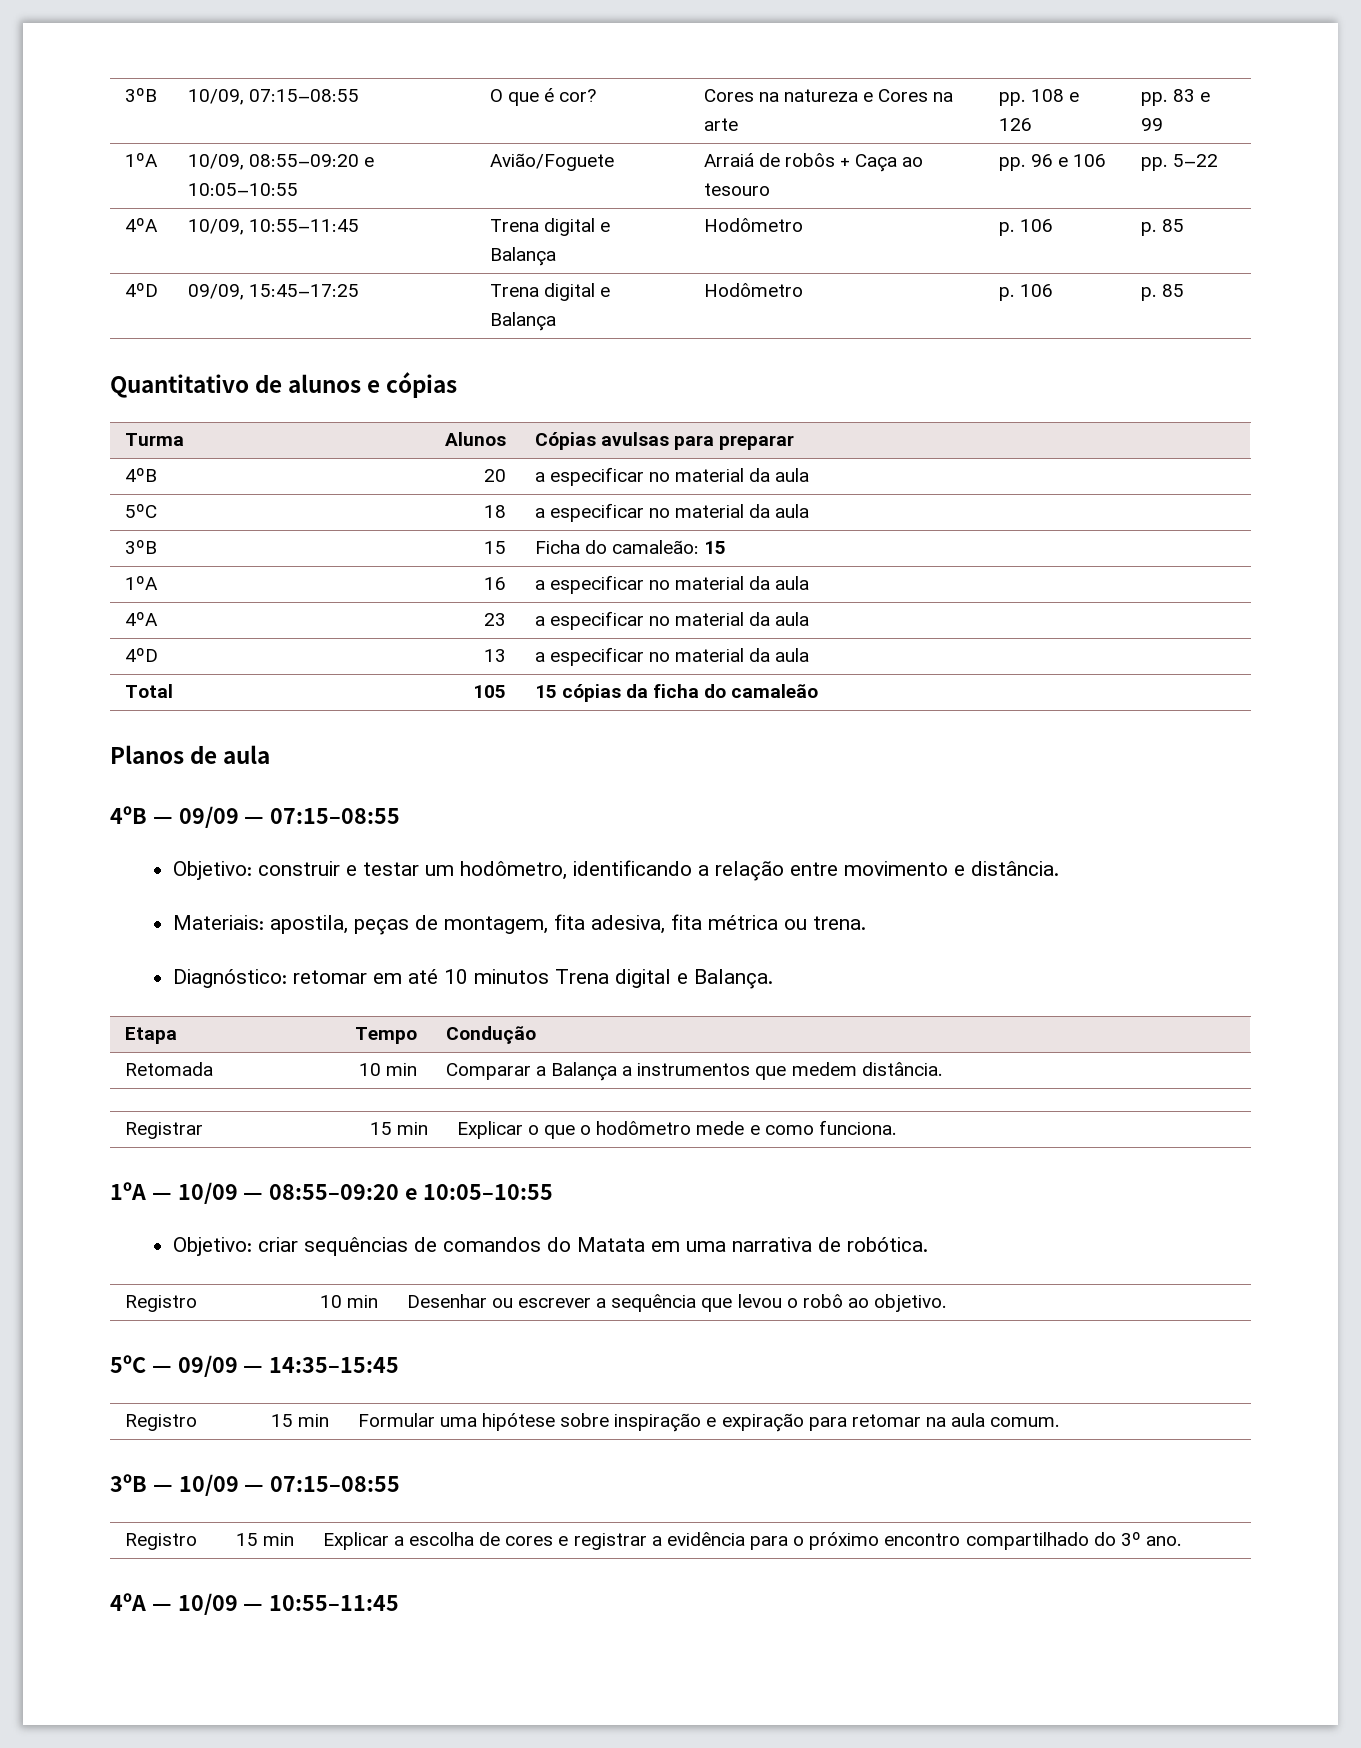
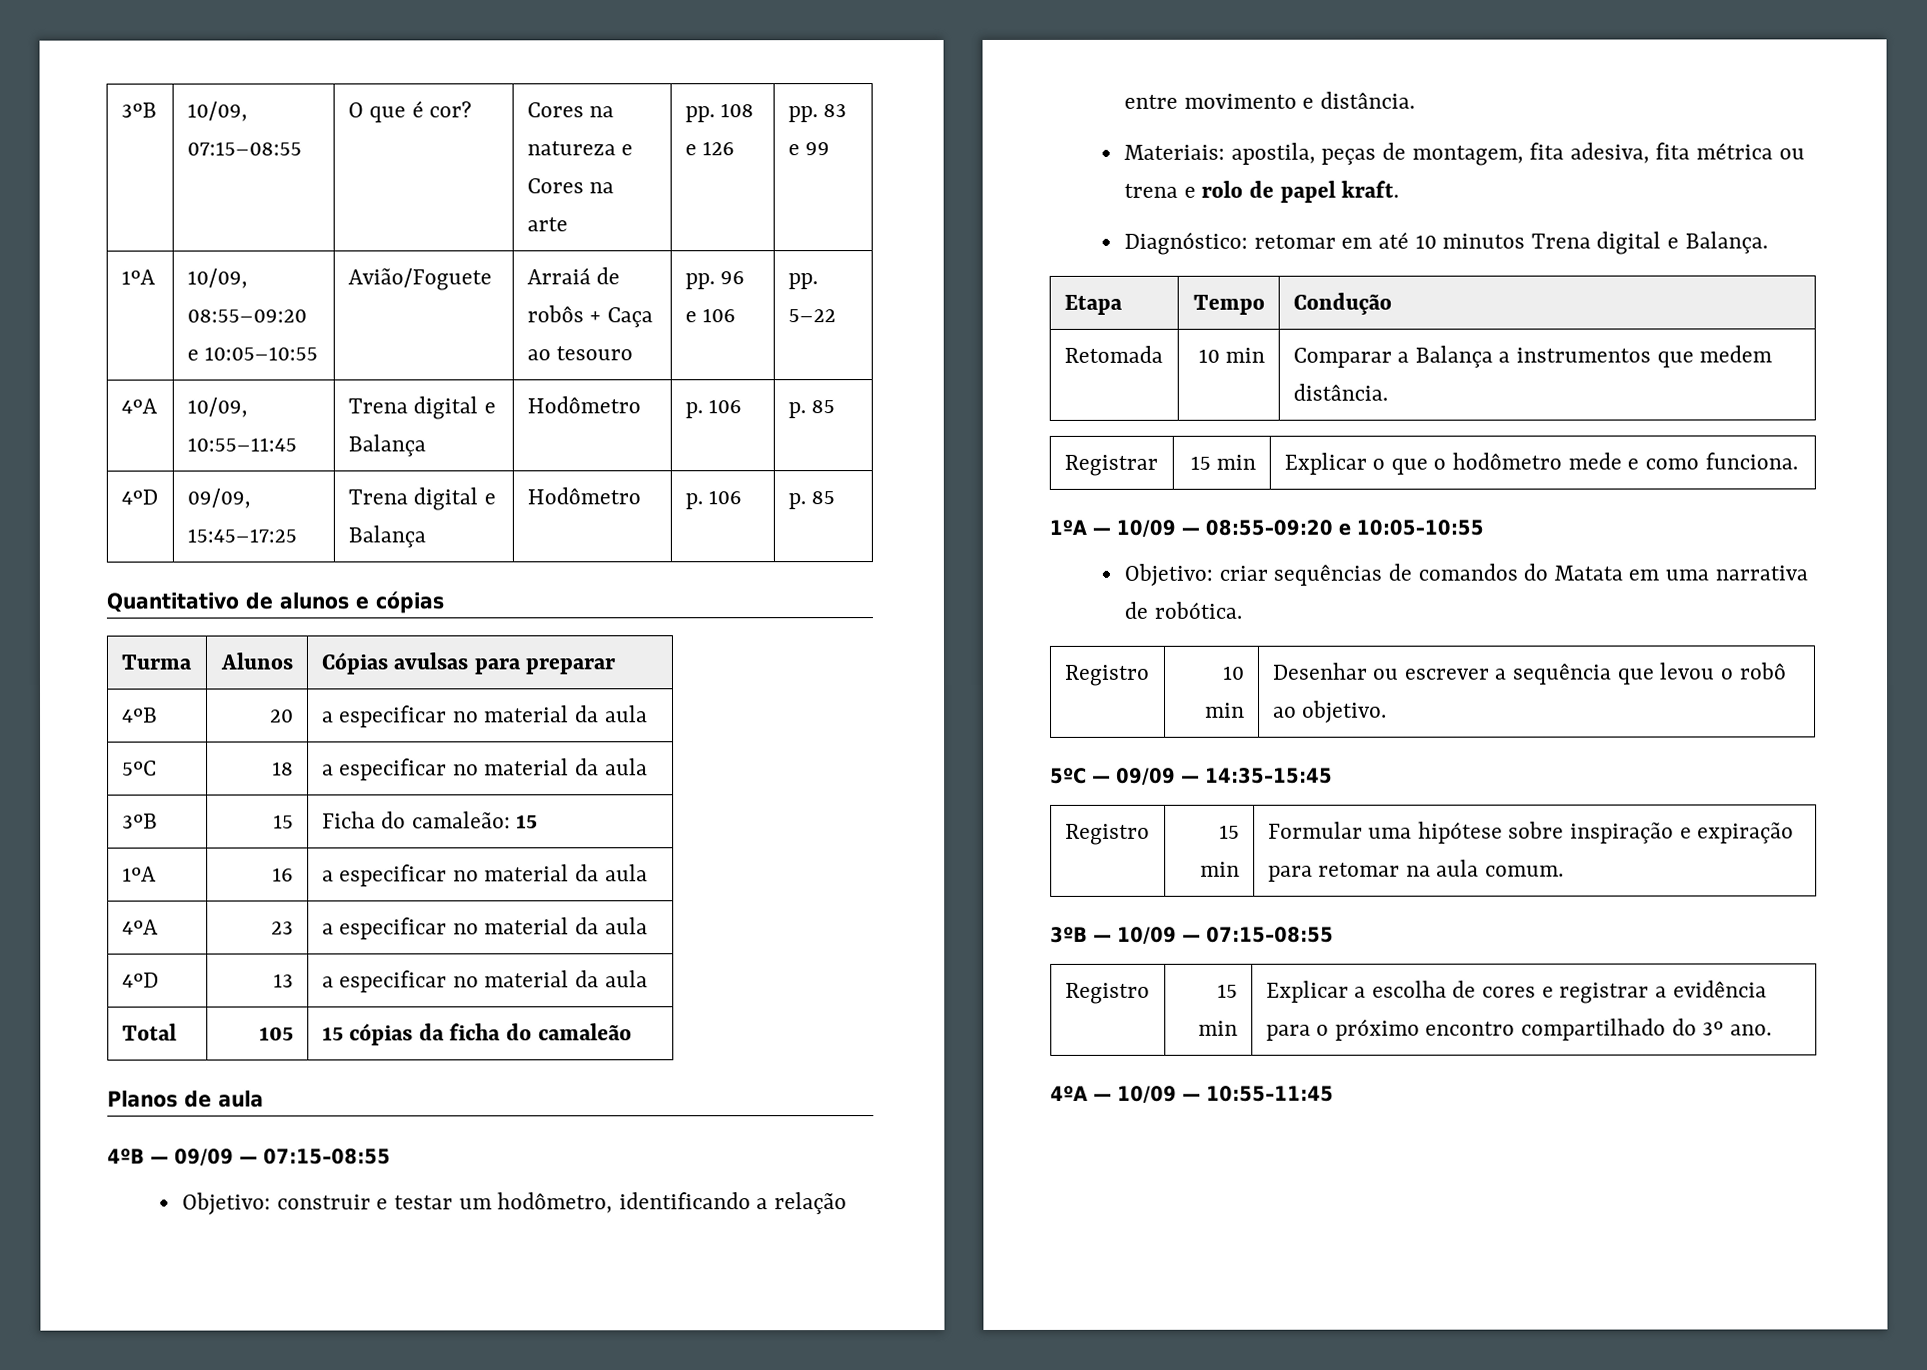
[812,916,866,930] trena. -> [1124,180,1400,203] trena e rolo de papel kraft.

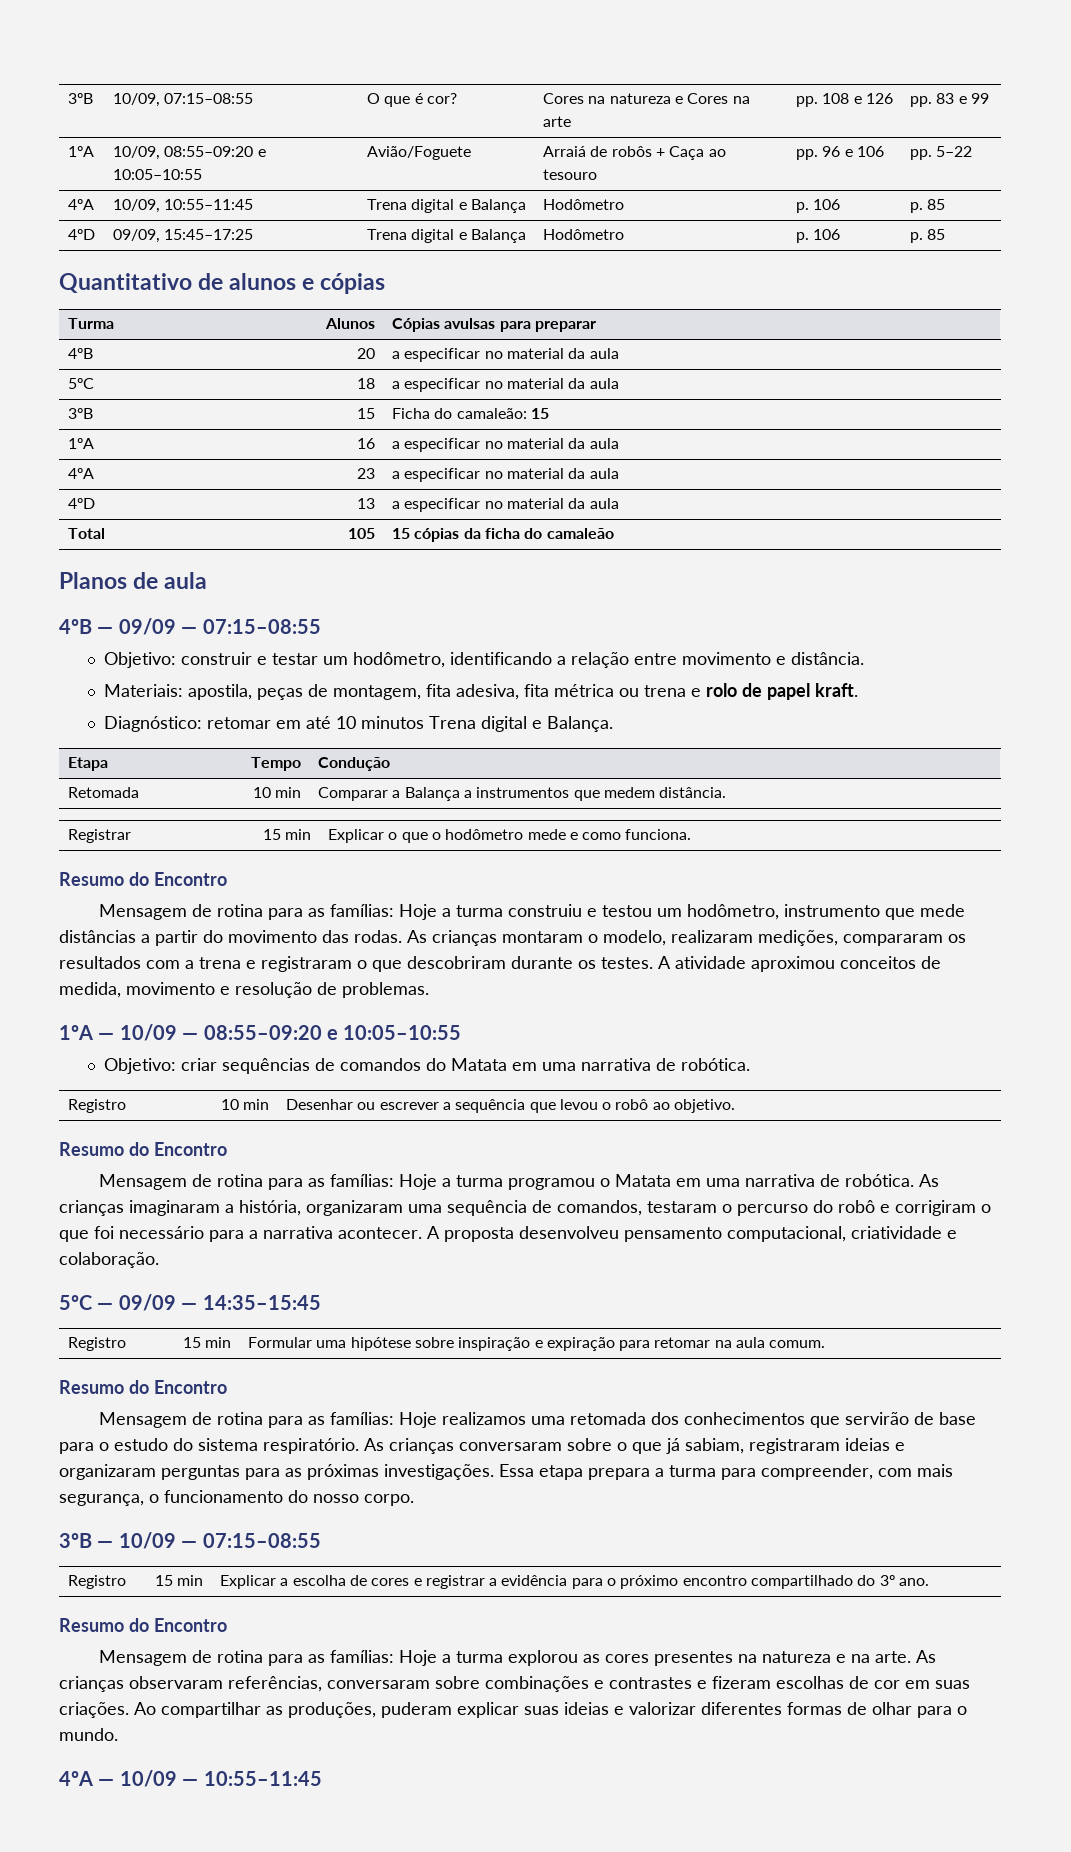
(1798, 461) none -> [59,872,227,886] [99,904,966,920] [59,930,966,946] [59,956,941,972] [59,982,429,998] // Resumo do Encontro // Mensagem de rotina para as famílias: Hoje a turma construiu e testou um hodômetro, instrumento que mede distâncias a partir do movimento das rodas. As crianças montaram o modelo, realizaram medições, compararam os resultados com a trena e registraram o que descobriram durante os testes. A atividade aproximou conceitos de medida, movimento e resolução de problemas.
(1388, 711) none -> [59,1142,227,1156] [99,1174,940,1190] [59,1200,991,1216] [59,1226,957,1242] [59,1252,159,1268] // Resumo do Encontro // Mensagem de rotina para as famílias: Hoje a turma programou o Matata em uma narrativa de robótica. As crianças imaginaram a história, organizaram uma sequência de comandos, testaram o percurso do robô e corrigiram o que foi necessário para a narrativa acontecer. A proposta desenvolveu pensamento computacional, criatividade e colaboração.
(1565, 871) none -> [59,1380,227,1394] [99,1412,977,1428] [59,1438,905,1454] [59,1464,953,1480] [59,1490,414,1506] // Resumo do Encontro // Mensagem de rotina para as famílias: Hoje realizamos uma retomada dos conhecimentos que servirão de base para o estudo do sistema respiratório. As crianças conversaram sobre o que já sabiam, registraram ideias e organizaram perguntas para as próximas investigações. Essa etapa prepara a turma para compreender, com mais segurança, o funcionamento do nosso corpo.
(1772, 1030) none -> [59,1618,227,1632] [99,1650,937,1666] [59,1676,970,1692] [59,1702,967,1718] [59,1728,118,1741] // Resumo do Encontro // Mensagem de rotina para as famílias: Hoje a turma explorou as cores presentes na natureza e na arte. As crianças observaram referências, conversaram sobre combinações e contrastes e fizeram escolhas de cor em suas criações. Ao compartilhar as produções, puderam explicar suas ideias e valorizar diferentes formas de olhar para o mundo.

